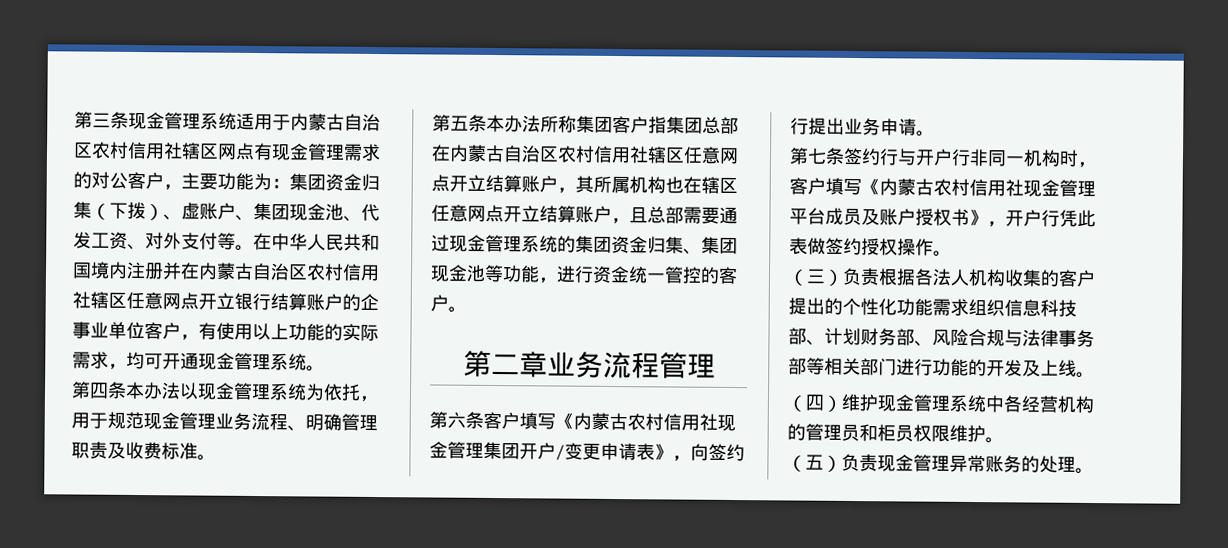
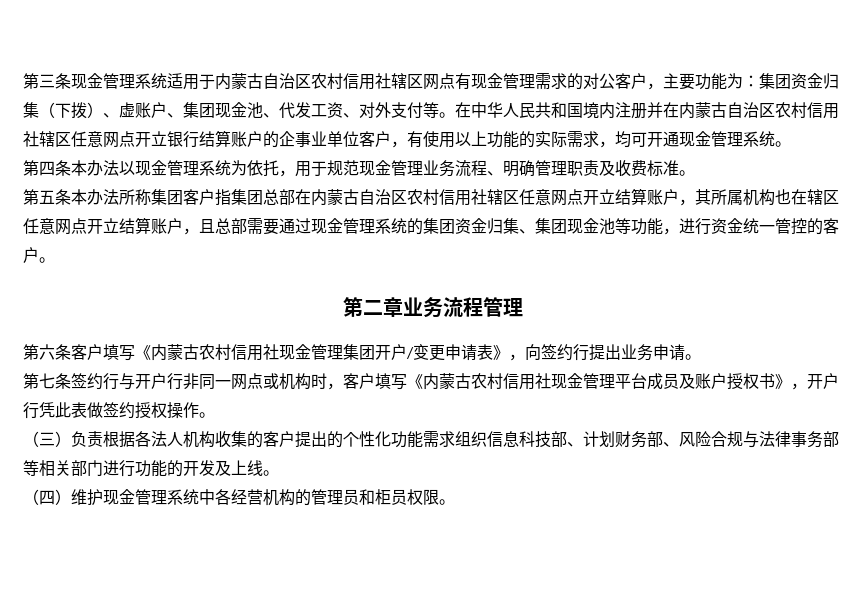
(1024, 160) none -> [231,373,279,390] 网点或
[949,424,1004,444] [787,453,1094,475] 维护。 // （五）负责现金管理异常账务的处理。 -> [439,499,455,505] 。

